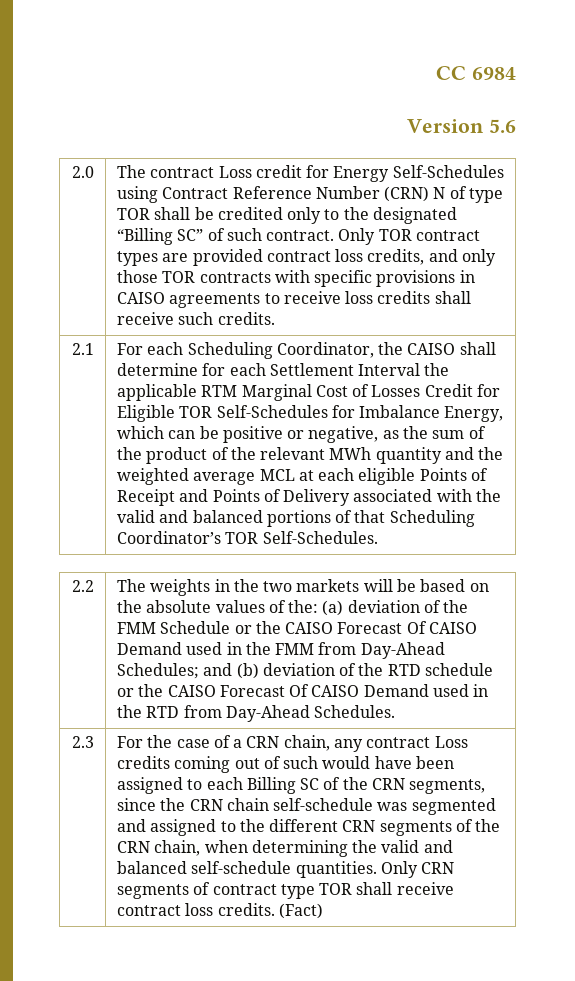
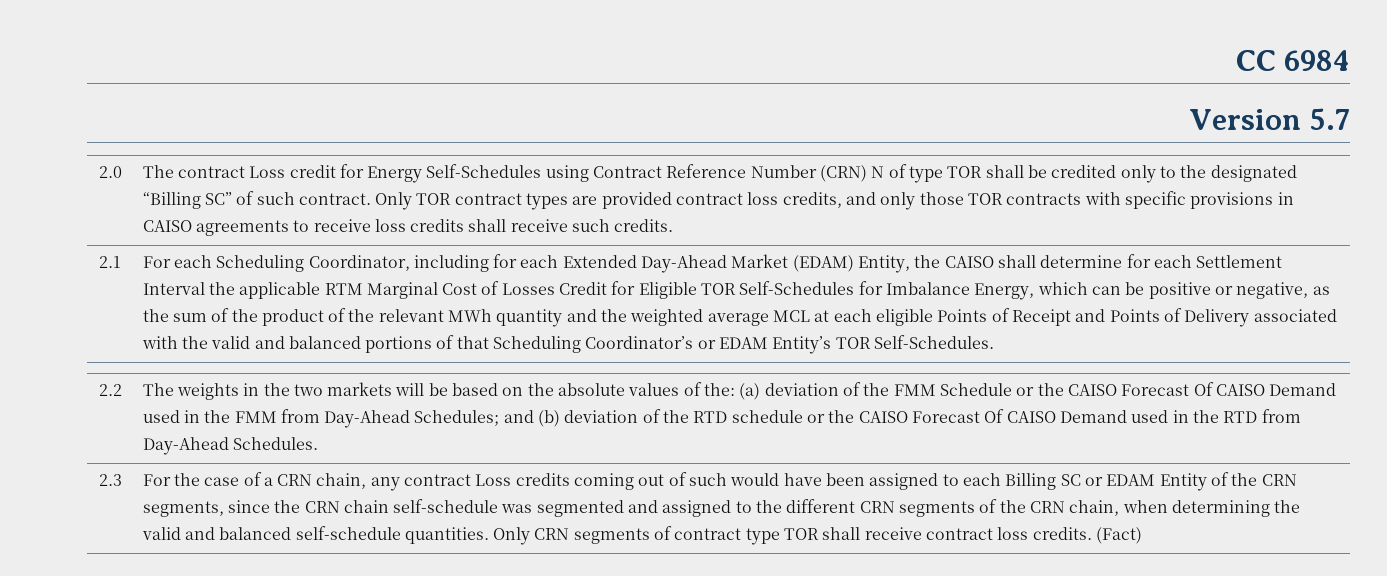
[489,119,516,133] 5.6 -> [1308,108,1350,130] 5.7
(374, 350) none -> [413,254,911,273] including for each Extended Day-Ahead Market (EDAM) Entity,
(221, 537) none -> [697,336,832,354] or EDAM Entity’s
(320, 784) none -> [1084,473,1207,491] or EDAM Entity

